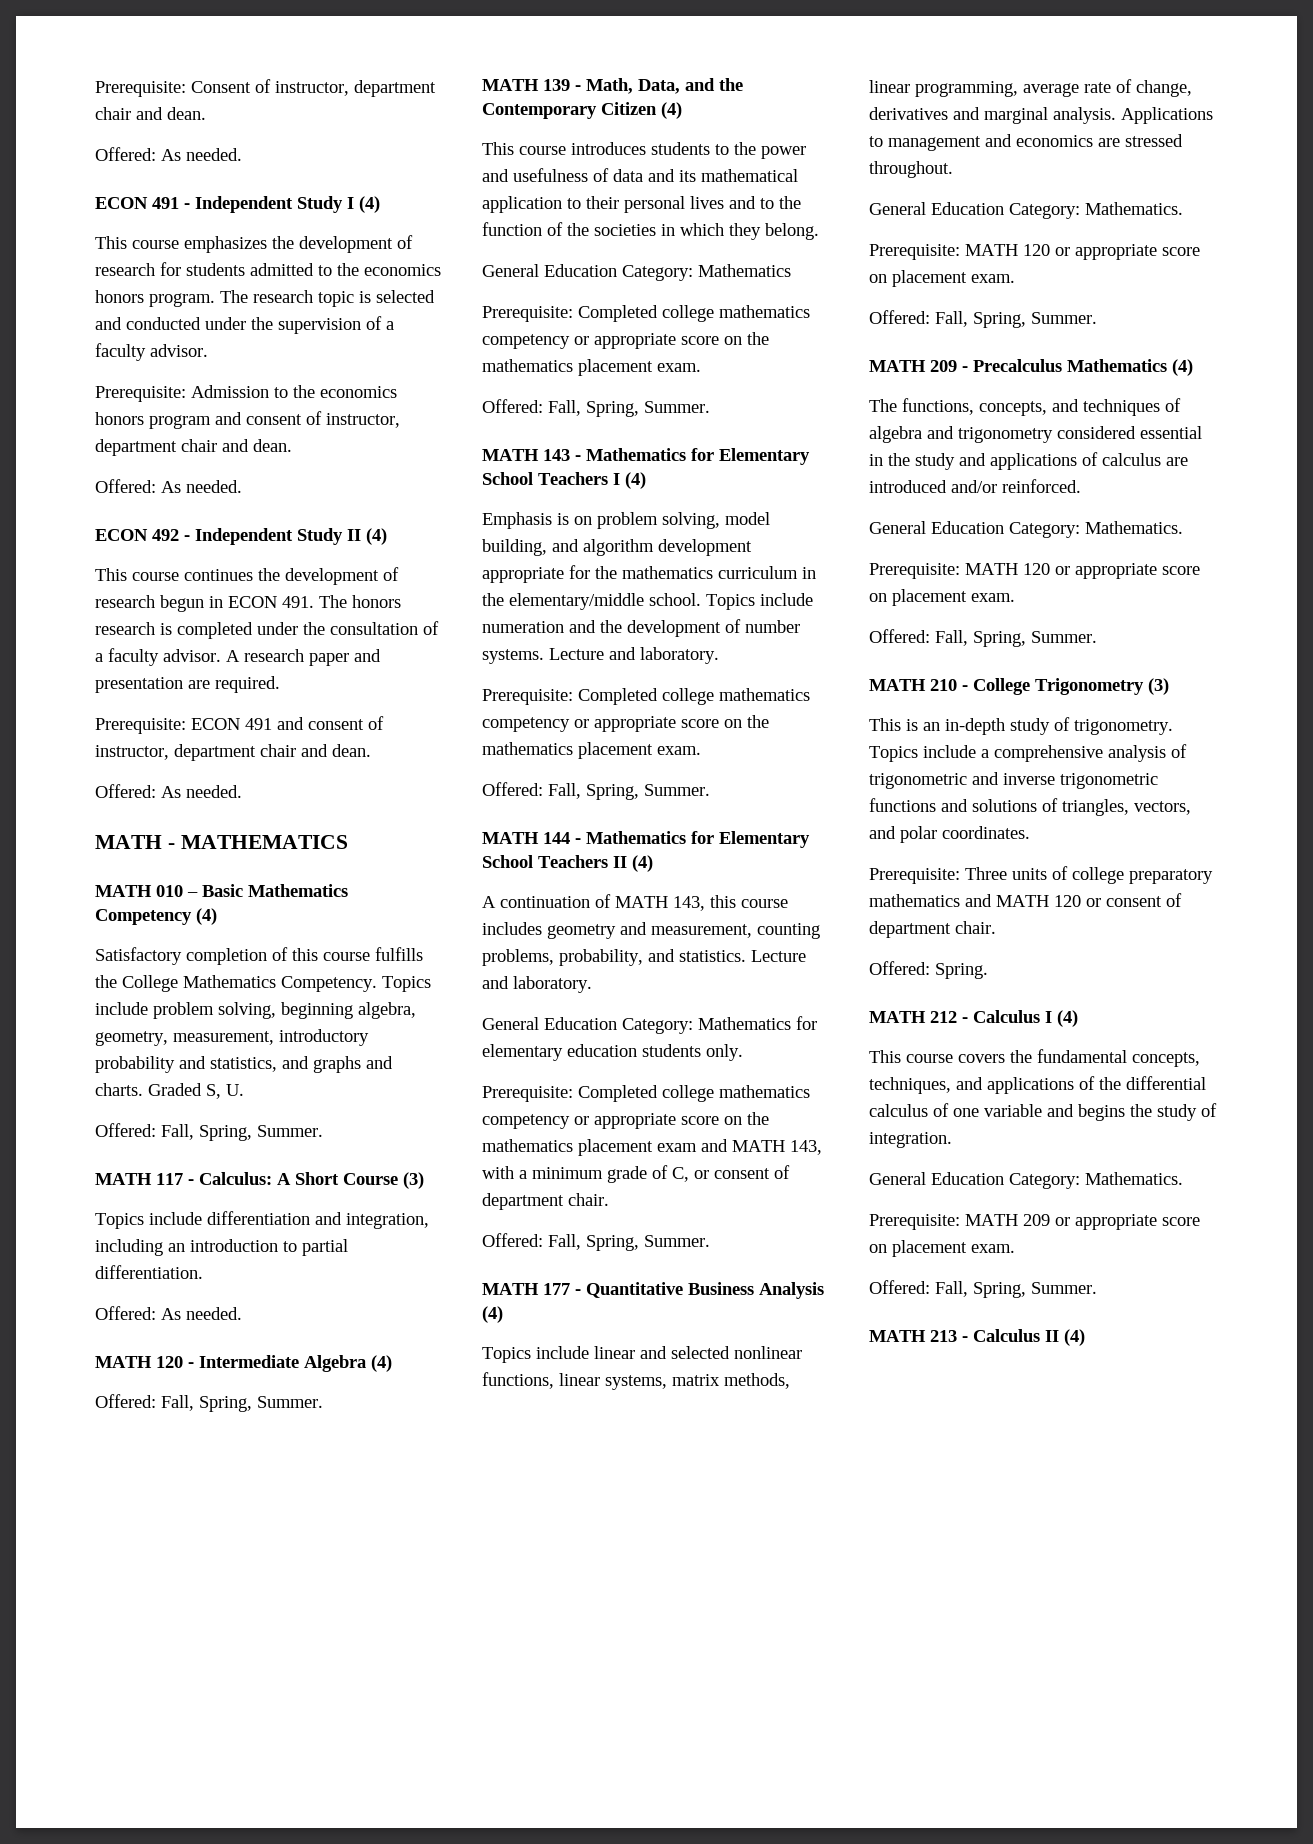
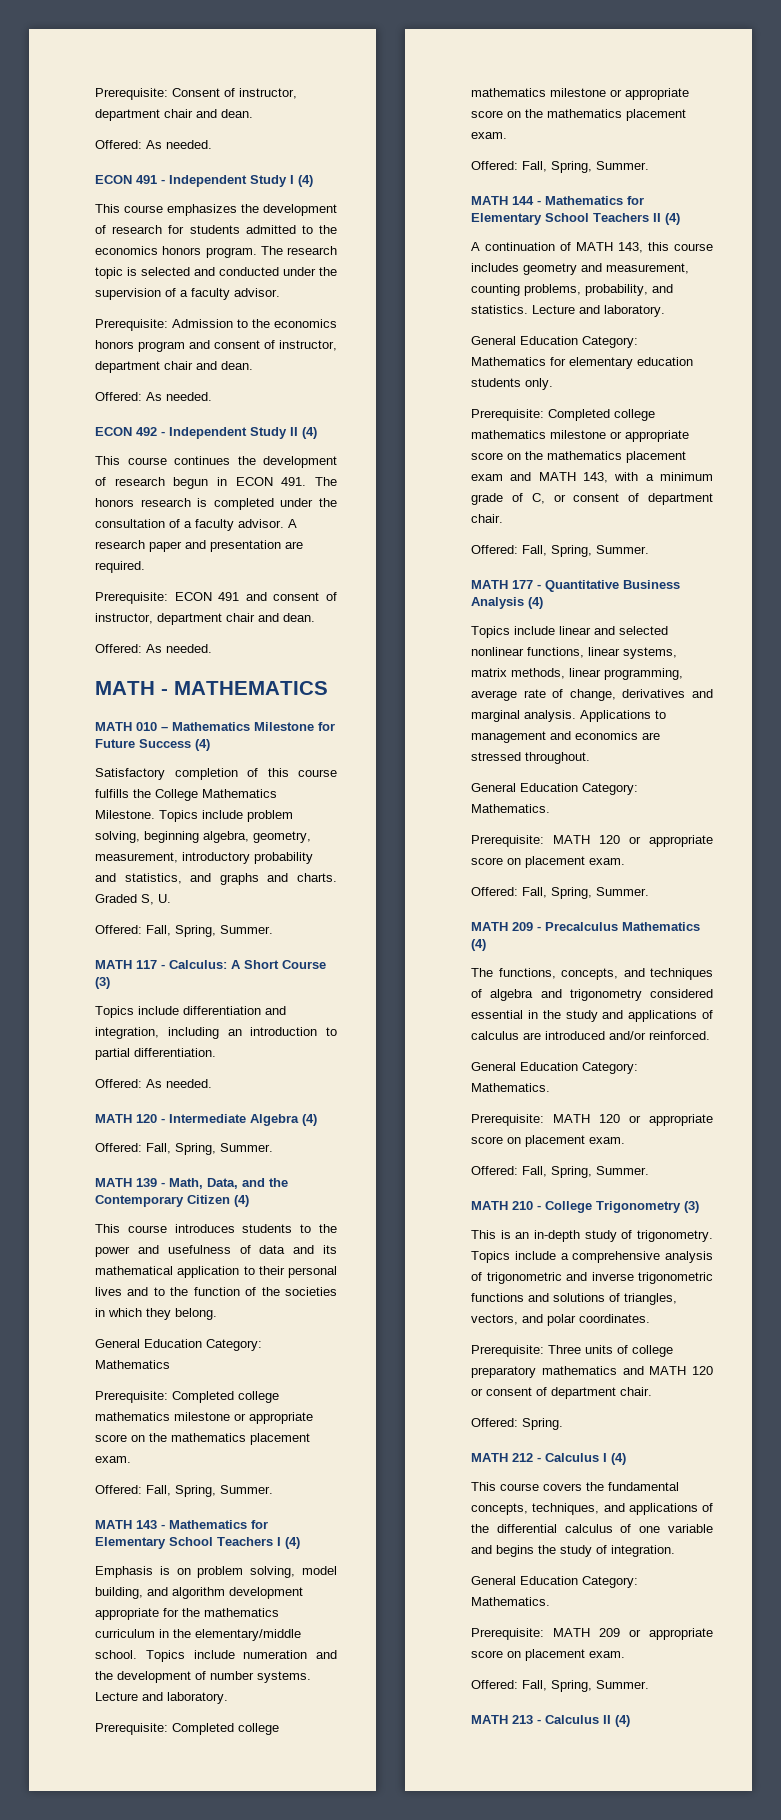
[202,884,348,897] [95,909,192,925] Basic Mathematics Competency -> [172,722,335,731] [95,739,191,748] Mathematics Milestone for Future Success
[281,976,377,992] Competency. -> [95,810,155,819] Milestone.
[482,334,570,349] competency -> [174,1412,230,1421] milestone
[482,717,570,732] competency -> [550,88,606,97] milestone
[482,1114,570,1129] competency -> [550,430,606,439] milestone

